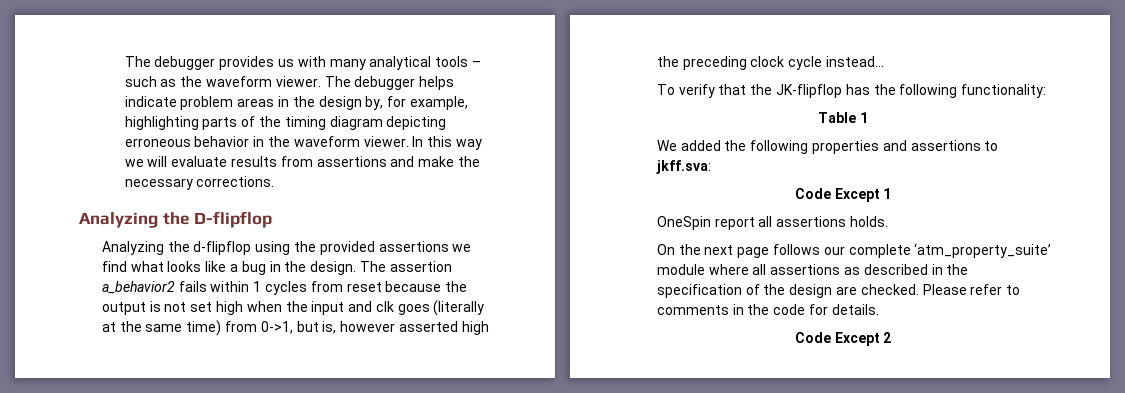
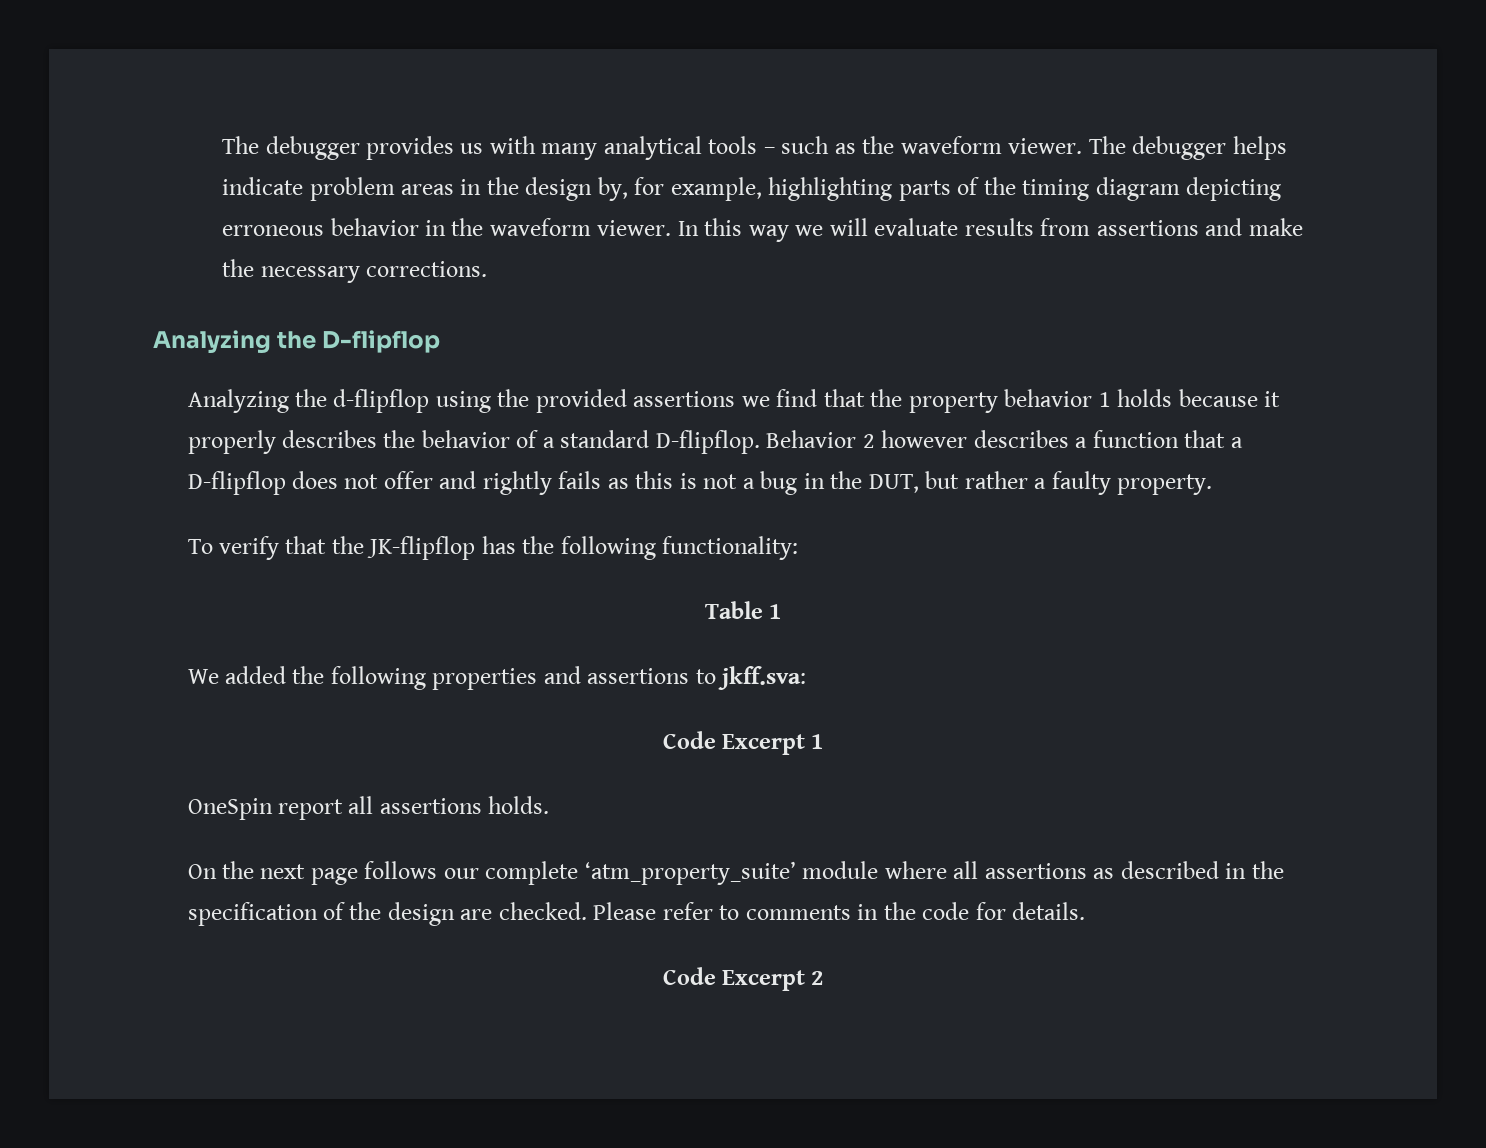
[130,261,452,275] [101,281,468,295] [101,300,485,316] [101,320,489,336] [656,56,884,70] what looks like a bug in the design. The assertion a_behavior2 fails within 1 cycles from reset because the output is not set high when the input and clk goes (literally at the same time) from 0->1, but is, however asserted high the preceding clock cycle instead… -> [823,389,1281,413] [187,430,1243,454] [187,471,1213,495] that the property behavior 1 holds because it properly describes the behavior of a standard D-flipflop. Behavior 2 however describes a function that a D-flipflop does not offer and rightly fails as this is not a bug in the DUT, but rather a faulty property.
[834,188,880,202] Except -> [722,734,805,755] Excerpt
[834,332,880,346] Except -> [722,970,805,991] Excerpt

